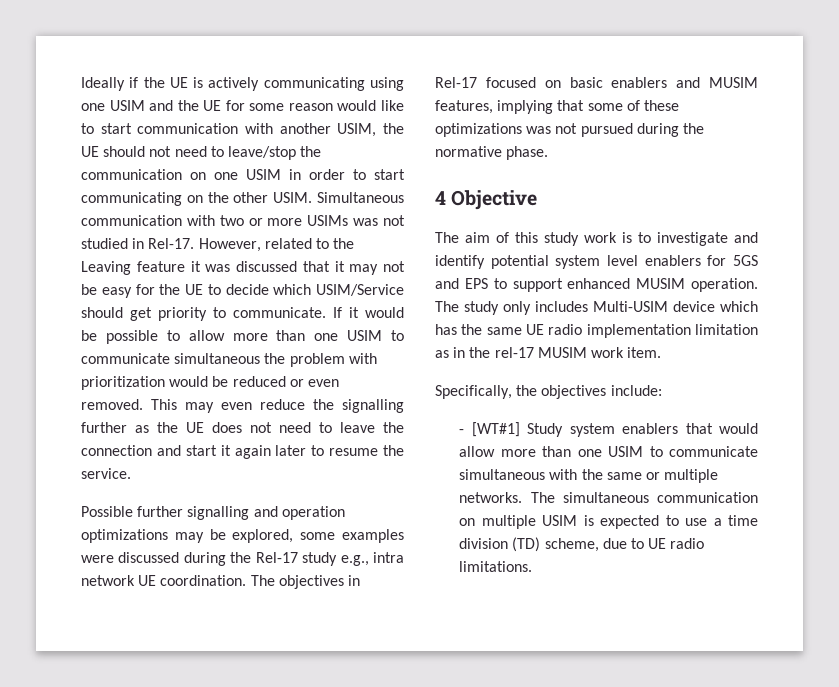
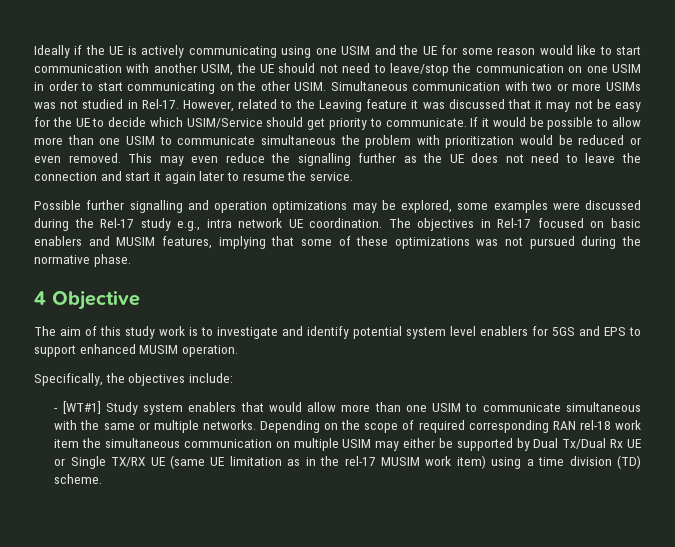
[435,301,758,315] [435,324,758,338] [435,347,662,358] The study only includes Multi-USIM device which has the same UE radio implementation limitation as in the rel-17 MUSIM work item. -> (238, 351) none
[530,492,555,503] The -> [259,420,641,433] [54,438,102,448] Depending on the scope of required corresponding RAN rel-18 work item the
[583,515,758,529] [459,537,705,552] [459,561,533,572] is expected to use a time division (TD) scheme, due to UE radio limitations. -> [375,438,642,451] [54,455,641,469] [54,474,103,484] may either be supported by Dual Tx/Dual Rx UE or Single TX/RX UE (same UE limitation as in the rel-17 MUSIM work item) using a time division (TD) scheme.

